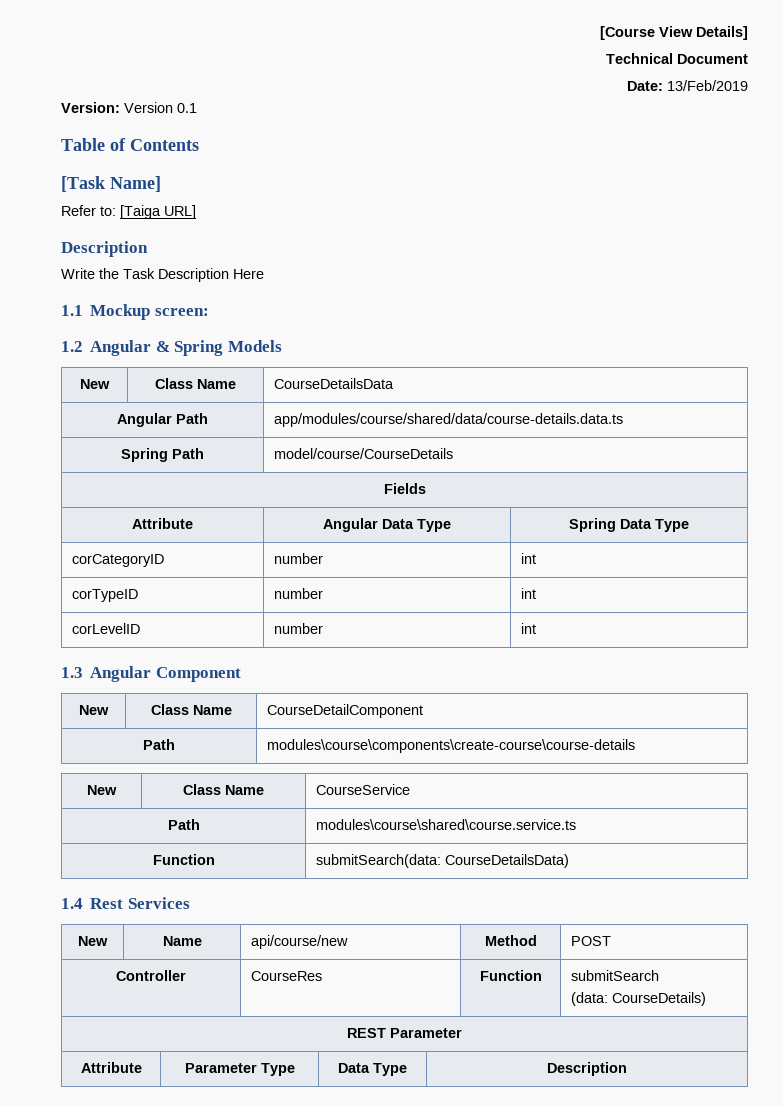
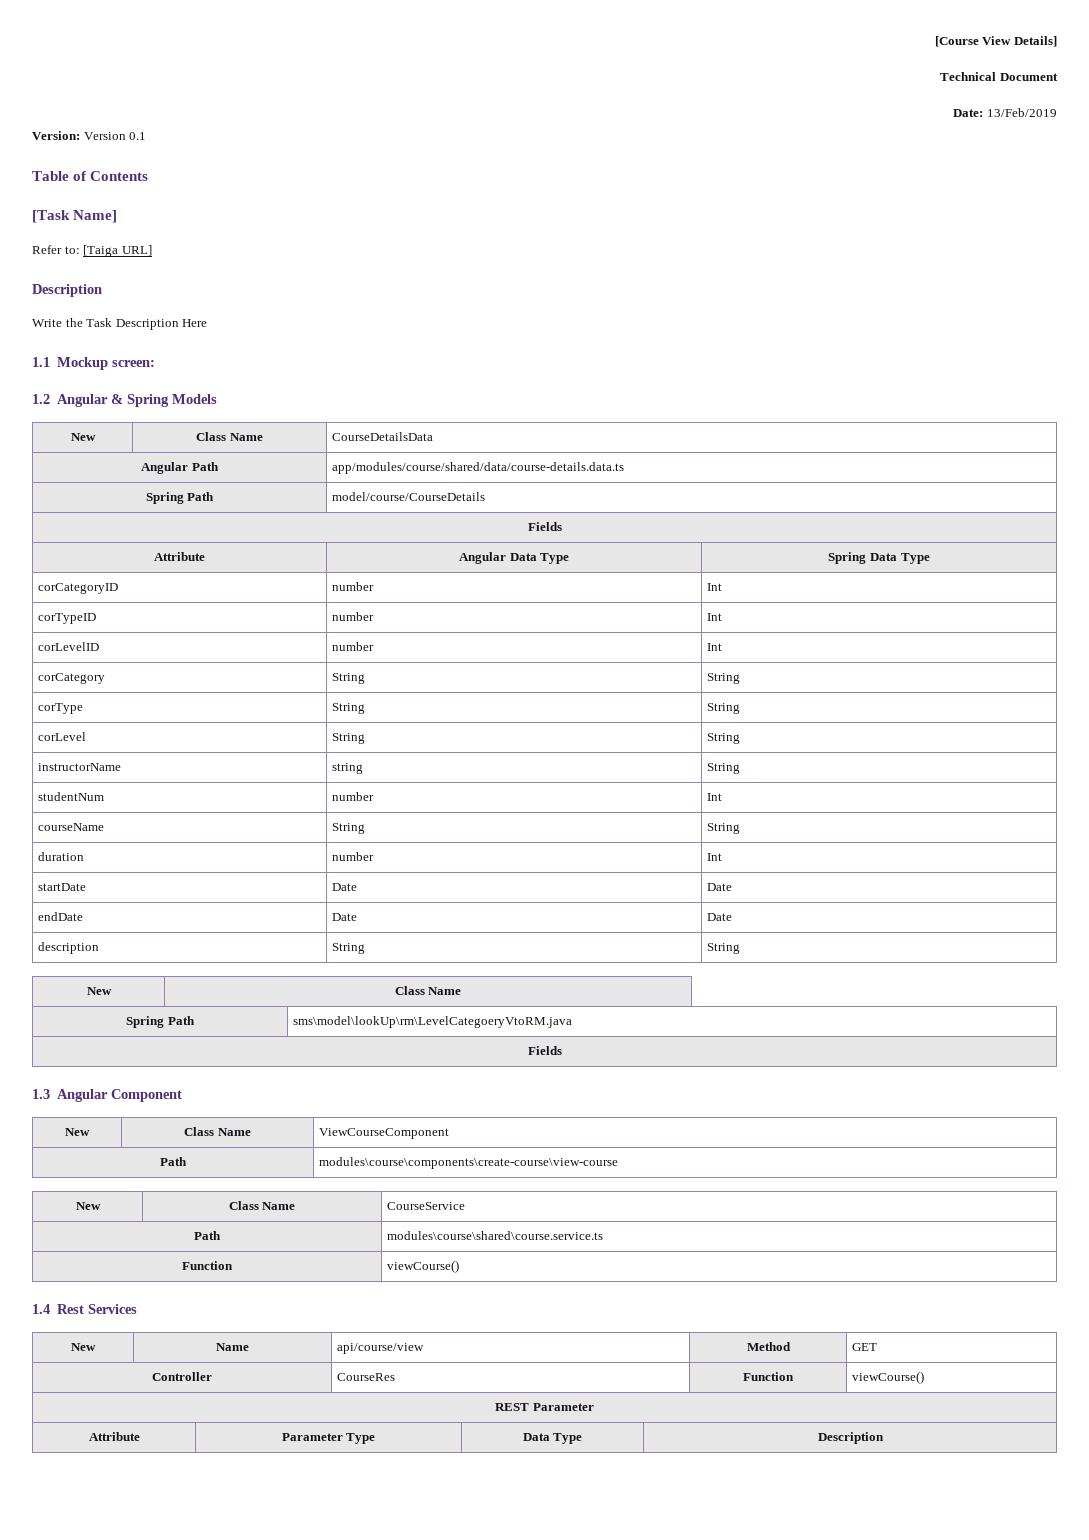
[520,553,536,564] int -> [707,583,723,591] Int
[520,588,536,599] int -> [707,613,723,621] Int
[520,623,536,634] int -> [707,643,723,651] [38,673,106,684] [332,673,366,684] [707,673,741,684] [38,703,84,714] [332,703,366,714] [707,703,741,714] [38,732,87,741] [332,733,366,744] [707,733,741,744] [38,763,122,771] [332,763,364,774] [707,763,741,774] [38,792,105,801] [332,792,375,801] [707,793,723,801] [38,823,105,831] [332,823,366,834] [707,823,741,834] [38,852,85,861] [332,852,375,861] [707,853,723,861] [38,883,87,891] [332,883,358,891] [707,883,733,891] [38,912,84,921] [332,913,358,921] [707,913,733,921] [38,942,100,954] [332,943,366,954] [707,943,741,954] [86,987,112,995] [394,986,462,995] [126,1016,195,1028] [293,1016,573,1028] [527,1046,562,1055] Int // corCategory | String | String // corType | String | String // corLevel | String | String // instructorName | string | String // studentNum | number | Int // courseName | String | String // duration | number | Int // startDate | Date | Date // endDate | Date | Date // description | String | String // New | Class Name // Spring Path | sms\model\lookUp\rm\LevelCategoeryVtoRM.java // Fields
[266,704,423,718] [143,739,175,750] [266,739,635,753] CourseDetailComponent // Path | modules\course\components\create-course\course-details -> [319,1128,450,1139] [160,1157,187,1166] [319,1157,619,1169] ViewCourseComponent // Path | modules\course\components\create-course\view-course
[315,854,569,868] submitSearch(data: CourseDetailsData) -> [387,1260,460,1273] viewCourse()
[250,935,348,949] api/course/new -> [337,1343,425,1354] api/course/view
[570,936,611,946] POST -> [852,1343,878,1351] GET
[570,970,659,981] [570,992,706,1006] submitSearch // (data: CourseDetails) -> [852,1371,925,1384] viewCourse()

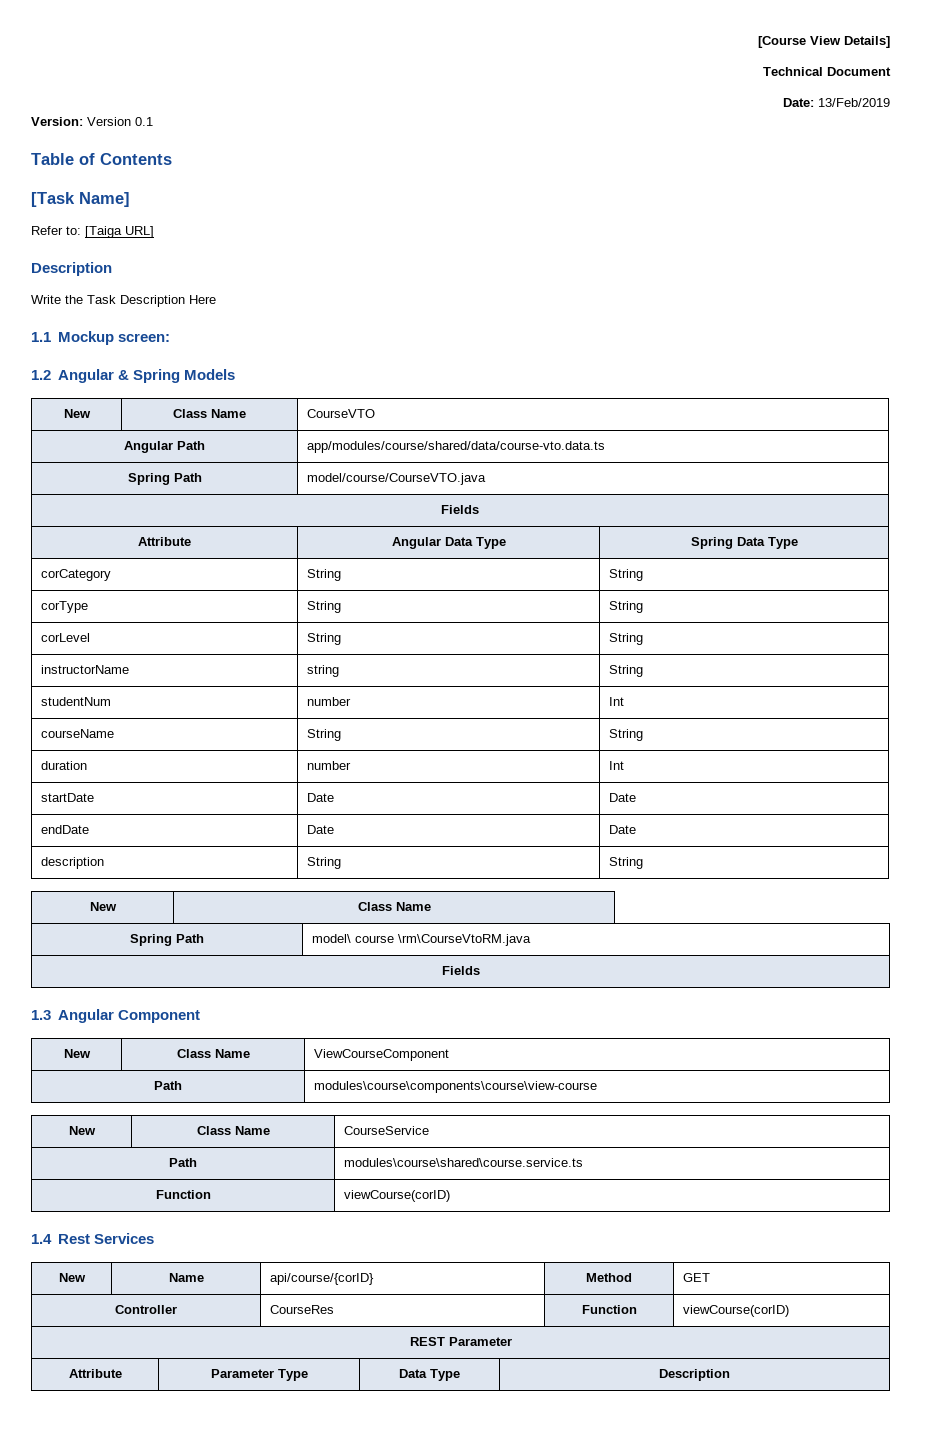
[332,432,434,441] CourseDetailsData -> [307,409,376,418] CourseVTO
[332,462,625,474] [145,492,215,504] [332,492,486,501] app/modules/course/shared/data/course-details.data.ts // Spring Path | model/course/CourseDetails -> [307,441,606,453] [127,473,202,485] [307,473,487,485] app/modules/course/shared/data/course-vto.data.ts // Spring Path | model/course/CourseVTO.java
[38,583,119,594] [332,582,375,591] [707,583,723,591] [38,613,97,624] [332,612,375,621] [707,613,723,621] [38,642,100,651] [332,642,375,651] [707,643,723,651] // corCategoryID | number | Int // corTypeID | number | Int // corLevelID | number | Int -> (798, 543) none
[293,1016,573,1028] sms\model\lookUp\rm\LevelCategoeryVtoRM.java -> [312,934,532,946] model\ course \rm\CourseVtoRM.java
[319,1157,619,1169] modules\course\components\create-course\view-course -> [314,1081,598,1093] modules\course\components\course\view-course
[387,1260,460,1273] viewCourse() -> [344,1190,451,1202] viewCourse(corID)
[337,1343,425,1354] api/course/view -> [270,1273,375,1285] api/course/{corID}
[852,1371,925,1384] viewCourse() -> [683,1305,790,1317] viewCourse(corID)

